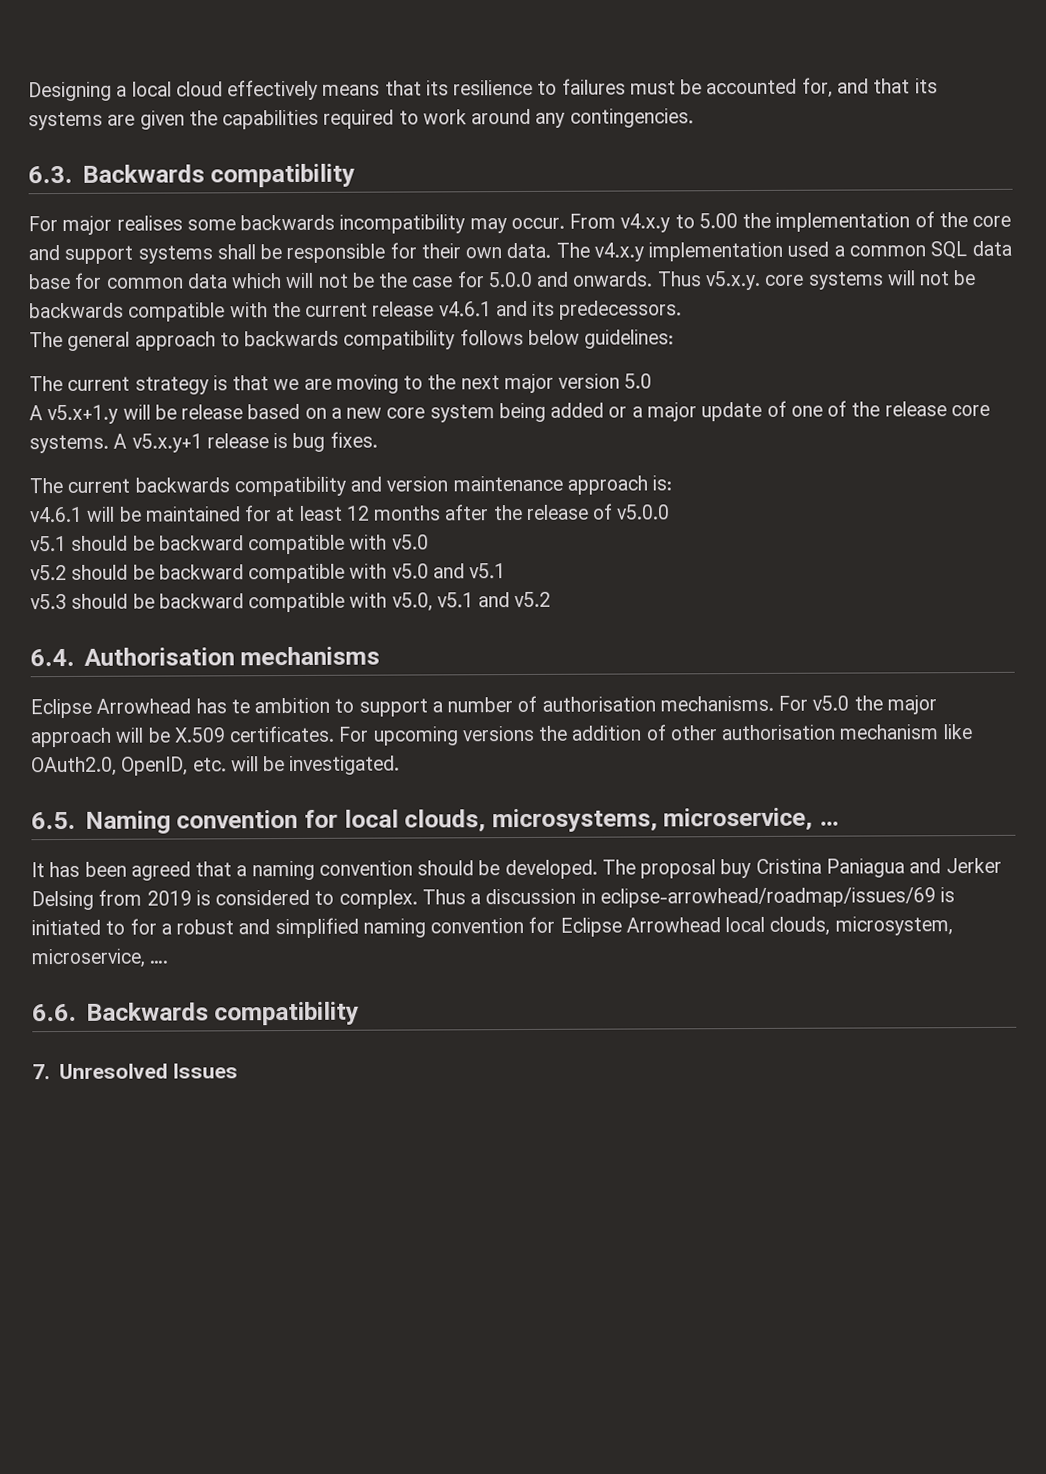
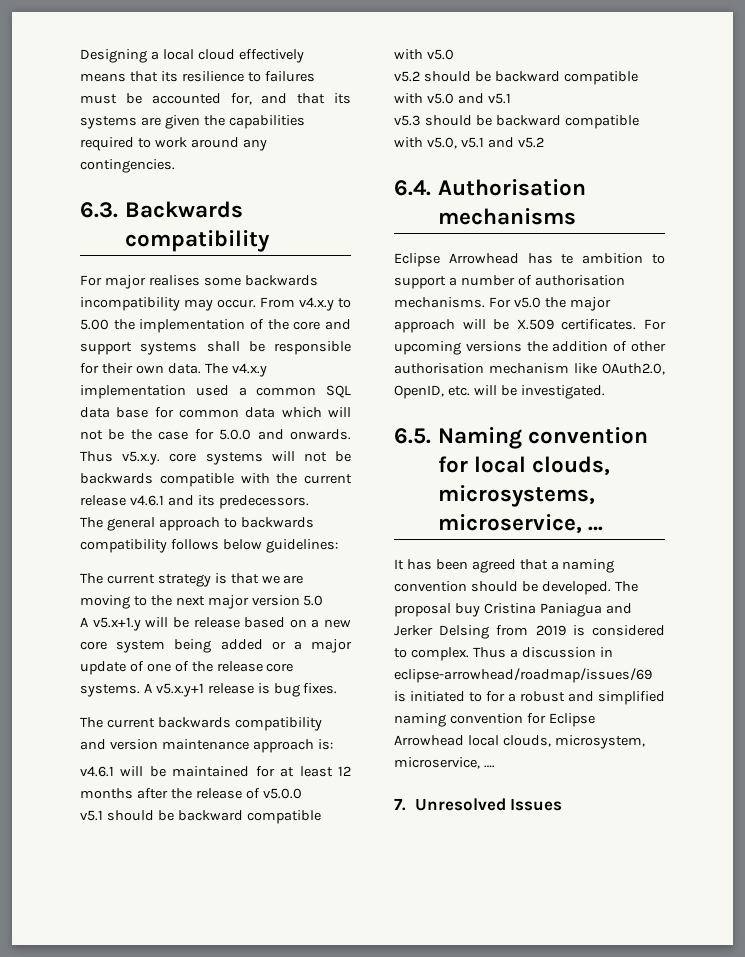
[32,1001,360,1026] // 6.6. Backwards compatibility -> (495, 766) none

